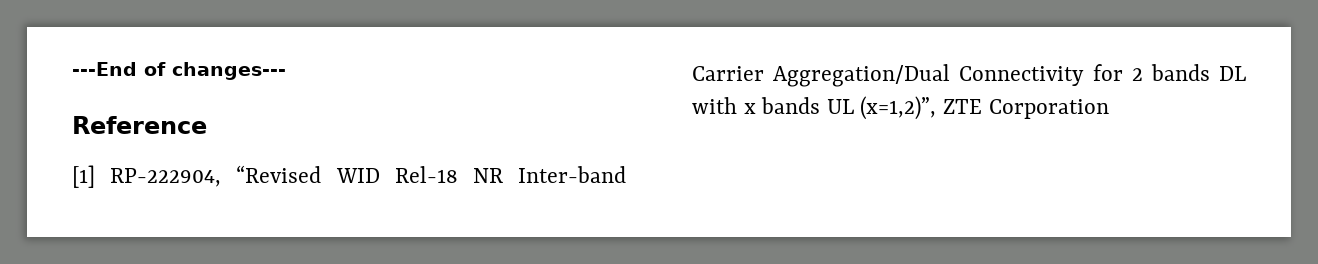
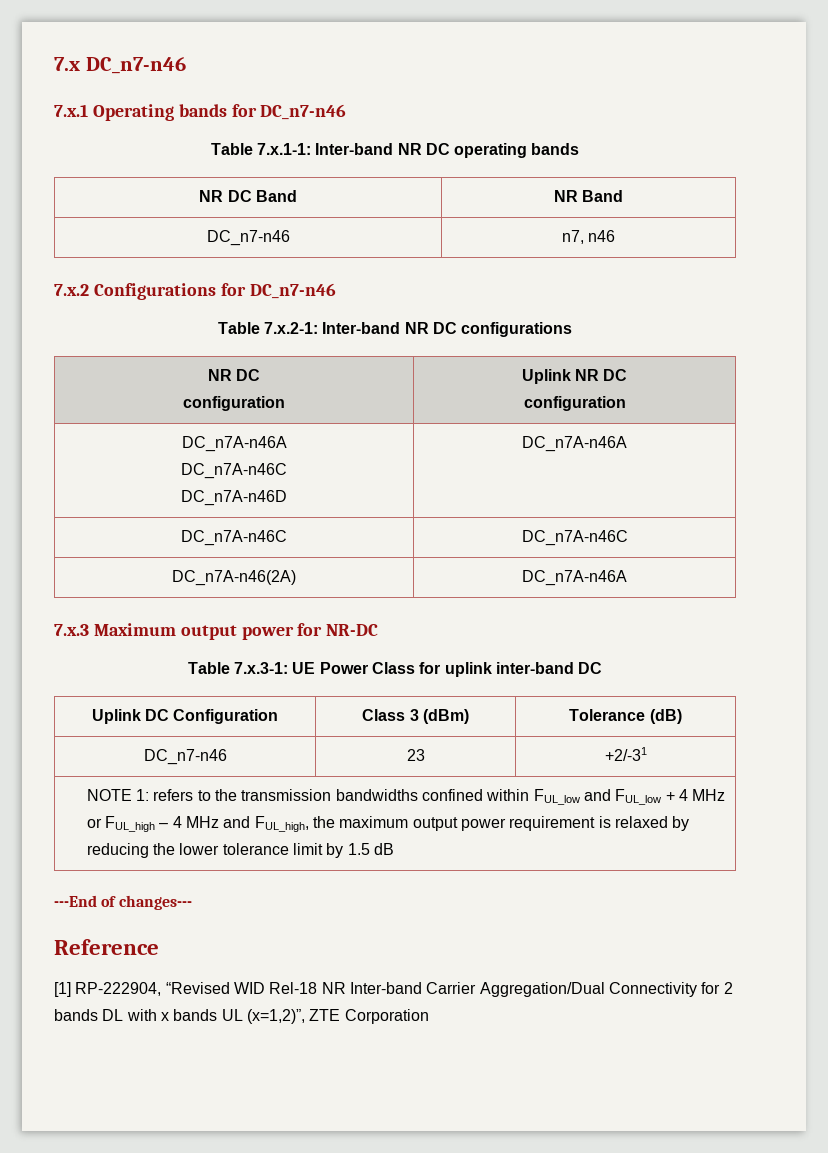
(72, 69) none -> [54,57,186,74] [54,104,347,121] [210,143,580,158] [199,190,297,202] [553,190,624,202] [206,230,290,246] [561,230,616,244] [54,283,336,300] [217,322,573,337] [207,369,261,381] [183,396,285,411] [521,369,628,384] [523,396,626,411] [181,436,287,452] [181,463,287,479] [181,490,287,506] [522,436,627,452] [181,530,287,546] [521,530,628,546] [172,570,296,586] [522,570,627,586] [54,623,379,640] [187,662,603,677] [91,709,279,724] [362,709,469,724] [569,709,682,724] [143,749,227,765] [406,749,425,761] [604,747,647,761] [86,789,726,805] [86,816,690,832] [86,843,395,858] 7.x DC_n7-n46 // 7.x.1 Operating bands for DC_n7-n46 // Table 7.x.1-1: Inter-band NR DC operating bands // NR DC Band | NR Band // DC_n7-n46 | n7, n46 // 7.x.2 Configurations for DC_n7-n46 // Table 7.x.2-1: Inter-band NR DC configurations // NR DC // configuration | Uplink NR DC // configuration // DC_n7A-n46A // DC_n7A-n46C // DC_n7A-n46D | DC_n7A-n46A // DC_n7A-n46C | DC_n7A-n46C // DC_n7A-n46(2A) | DC_n7A-n46A // 7.x.3 Maximum output power for NR-DC // Table 7.x.3-1: UE Power Class for uplink inter-band DC // Uplink DC Configuration | Class 3 (dBm) | Tolerance (dB) // DC_n7-n46 | 23 | +2/-31 // NOTE 1: refers to the transmission bandwidths confined within FUL_low and FUL_low + 4 MHz or FUL_high – 4 MHz and FUL_high, the maximum output power requirement is relaxed by reducing the lower tolerance limit by 1.5 dB //

